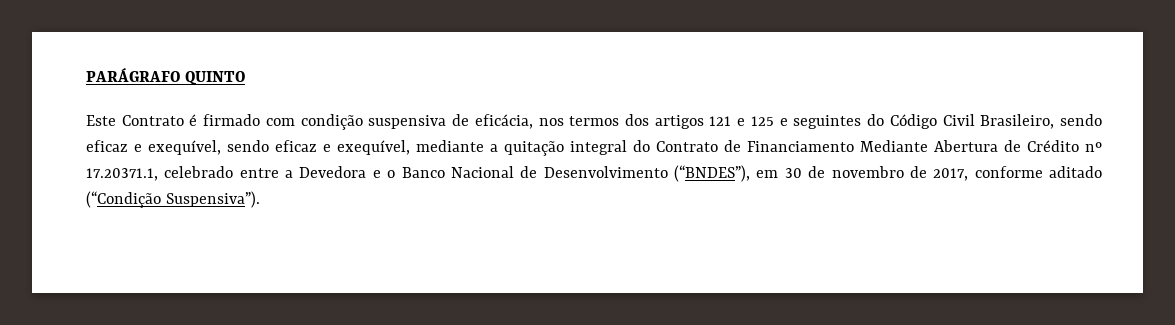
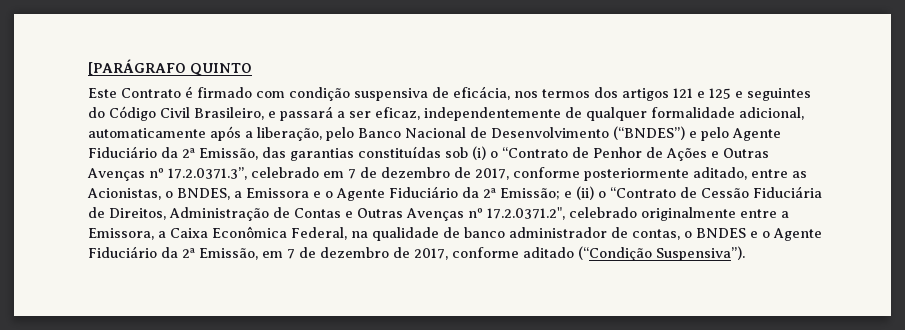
[86,67,180,82] PARÁGRAFO -> [88,59,186,75] [PARÁGRAFO
[1060,114,1103,126] [86,140,1102,156] [86,165,904,182] sendo eficaz e exequível, sendo eficaz e exequível, mediante a quitação integral do Contrato de Financiamento Mediante Abertura de Crédito nº 17.20371.1, celebrado entre a Devedora e o Banco Nacional de Desenvolvimento (“BNDES”), em 30 de novembro -> [268,106,804,121] [88,126,781,141] [88,146,769,161] [87,167,807,181] [87,186,822,201] [88,207,789,221] [88,226,822,241] [88,246,389,260] e passará a ser eficaz, independentemente de qualquer formalidade adicional, automaticamente após a liberação, pelo Banco Nacional de Desenvolvimento (“BNDES”) e pelo Agente Fiduciário da 2ª Emissão, das garantias constituídas sob (i) o “Contrato de Penhor de Ações e Outras Avenças nº 17.2.0371.3”, celebrado em 7 de dezembro de 2017, conforme posteriormente aditado, entre as Acionistas, o BNDES, a Emissora e o Agente Fiduciário da 2ª Emissão; e (ii) o “Contrato de Cessão Fiduciária de Direitos, Administração de Contas e Outras Avenças nº 17.2.0371.2", celebrado originalmente entre a Emissora, a Caixa Econômica Federal, na qualidade de banco administrador de contas, o BNDES e o Agente Fiduciário da 2ª Emissão, em 7 de dezembro

